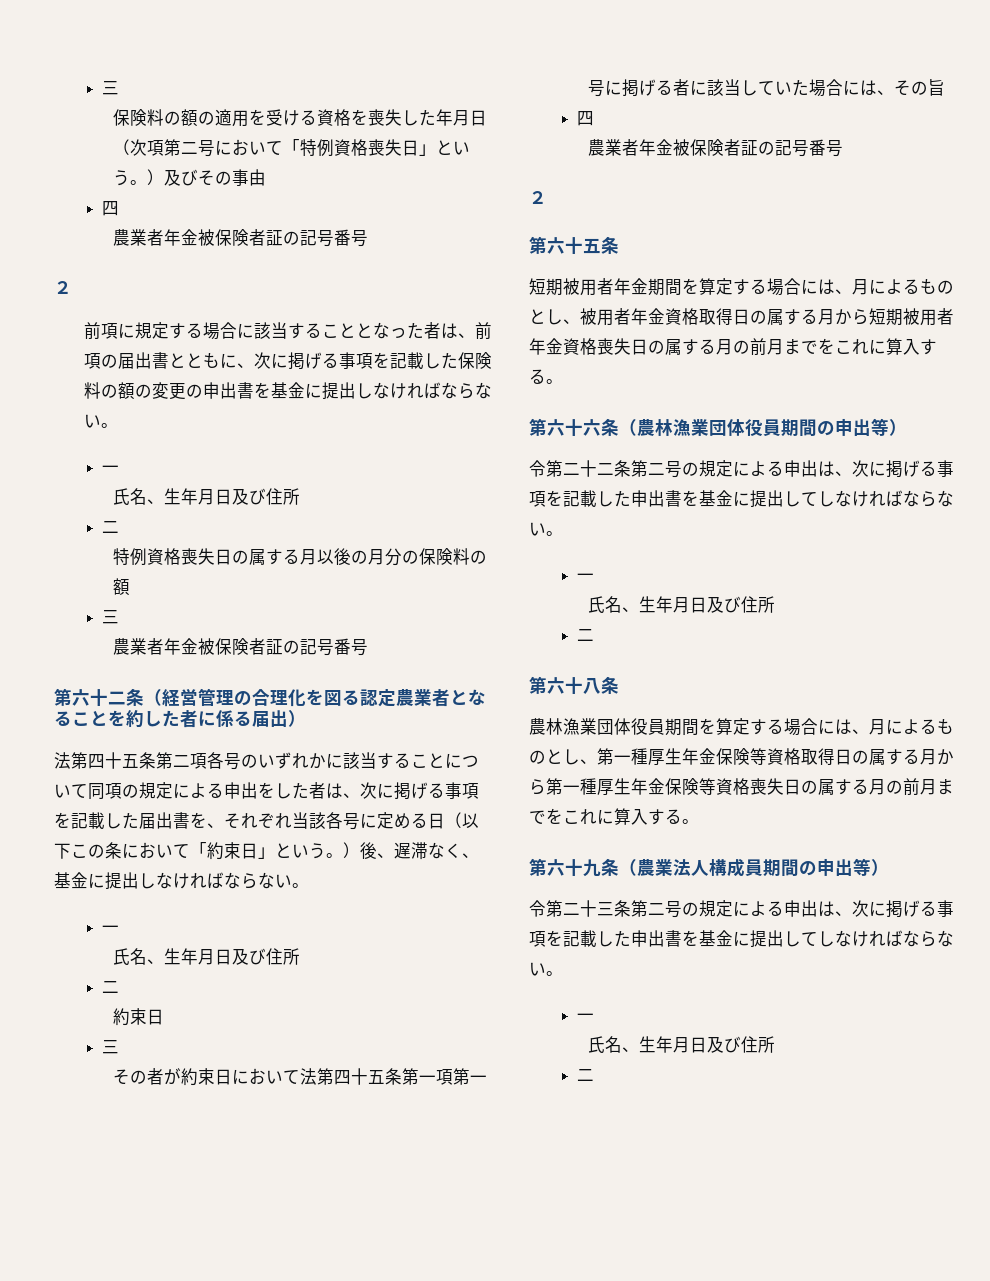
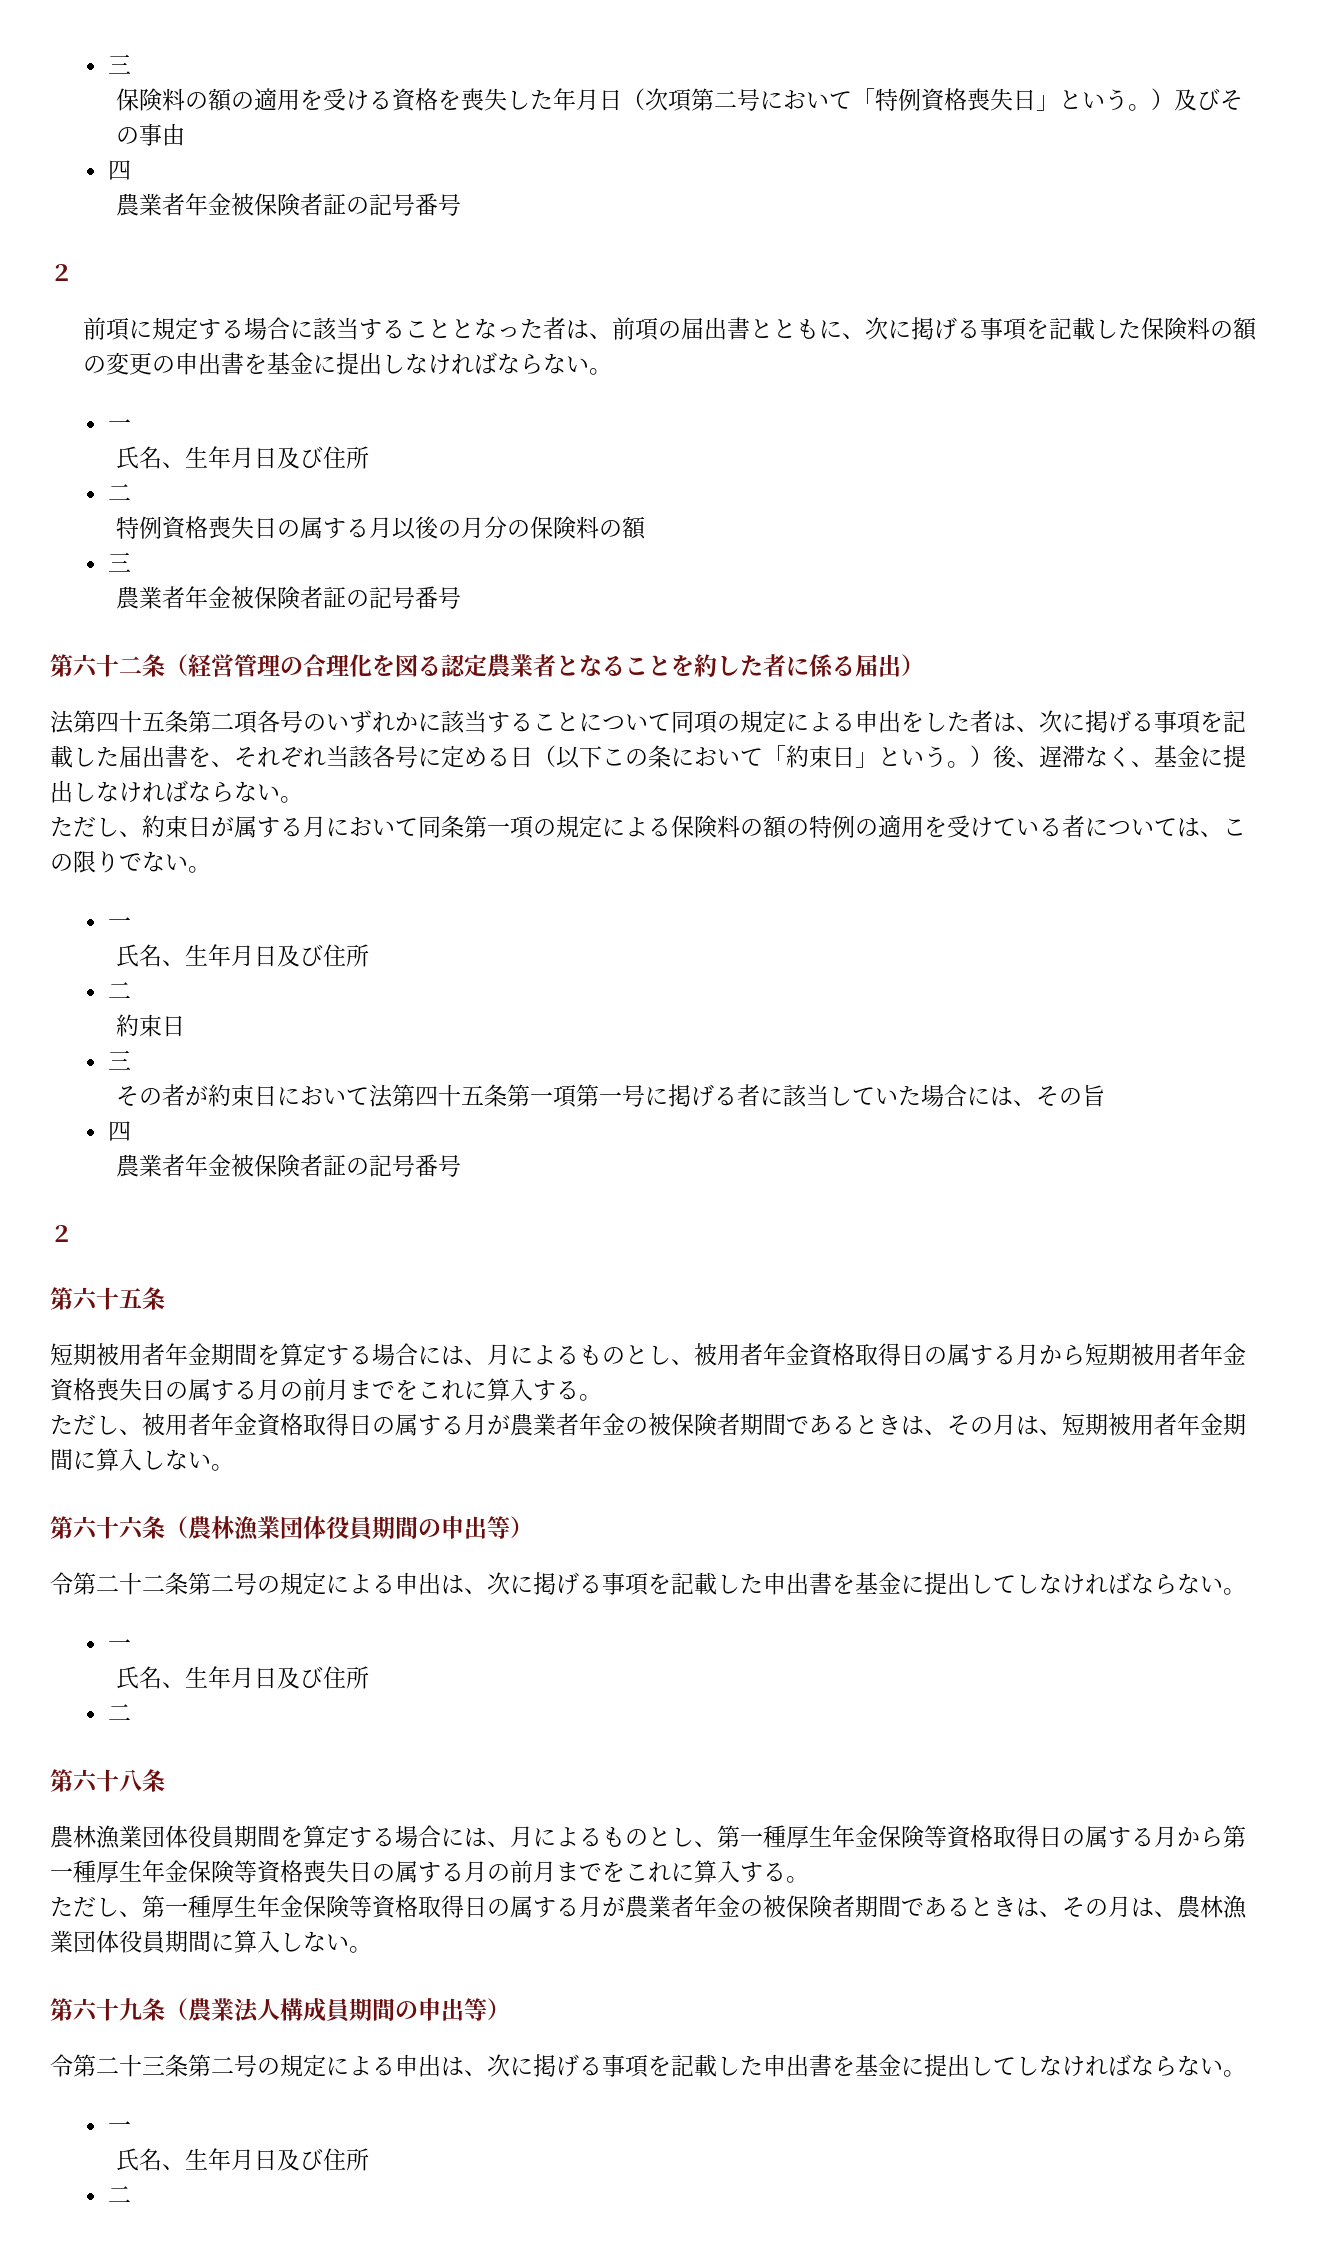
(309, 885) none -> [50,815,1246,839] [50,850,211,873] // ただし、約束日が属する月において同条第一項の規定による保険料の額の特例の適用を受けている者については、この限りでない。
(563, 381) none -> [50,1413,1246,1437] [50,1448,234,1471] // ただし、被用者年金資格取得日の属する月が農業者年金の被保険者期間であるときは、その月は、短期被用者年金期間に算入しない。
(699, 821) none -> [50,1895,1247,1919] [50,1930,372,1953] // ただし、第一種厚生年金保険等資格取得日の属する月が農業者年金の被保険者期間であるときは、その月は、農林漁業団体役員期間に算入しない。

